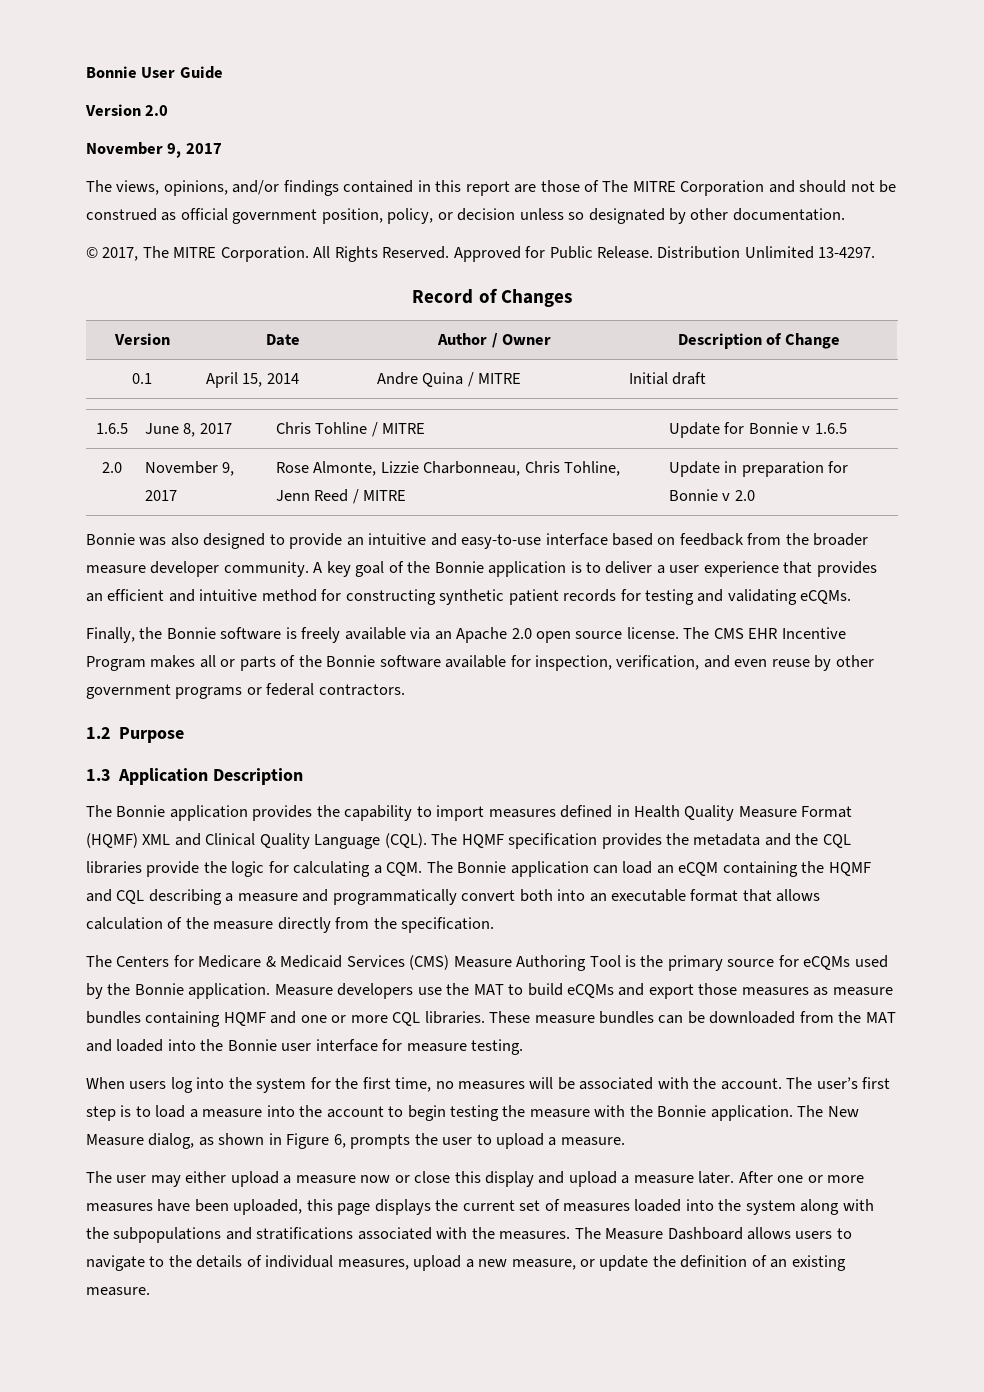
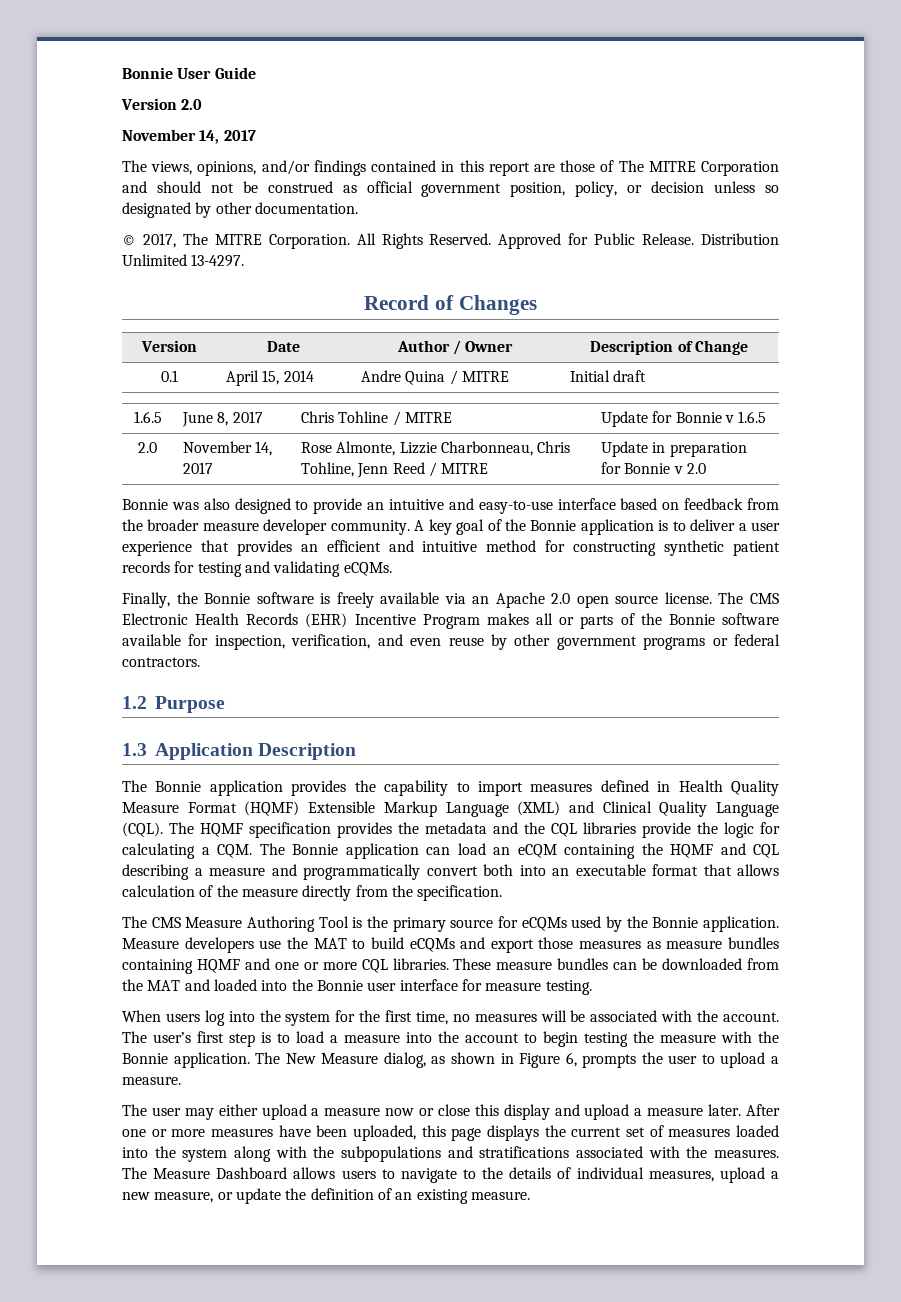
[167,143,182,158] 9, -> [199,130,220,144] 14,
[222,462,235,476] 9, -> [255,441,273,456] 14,
[748,628,778,639] EHR -> [122,613,348,628] Electronic Health Records (EHR)
[142,834,171,845] XML -> [308,801,561,817] Extensible Markup Language (XML)
[116,955,450,970] Centers for Medicare & Medicaid Services (CMS) -> [151,917,181,928] CMS

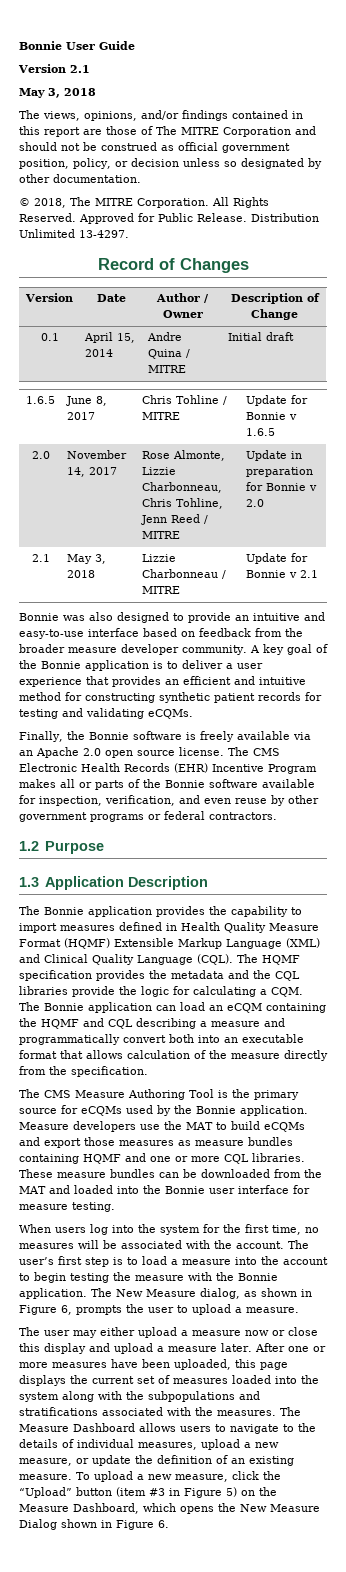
[181,99,203,110] [122,129,256,144] 2.0 // November 14, 2017 -> [70,65,90,73] [19,88,96,98] 2.1 // May 3, 2018
[142,233,176,248] 2017, -> [34,198,66,208] 2018,
(706, 468) none -> [31,554,50,562] [67,554,107,564] [67,570,96,578] [142,554,177,562] [142,569,227,579] [142,586,181,594] [246,553,309,564] [246,570,319,578] // 2.1 | May 3, 2018 | Lizzie Charbonneau / MITRE | Update for Bonnie v 2.1
(530, 1195) none -> [76,1471,281,1482] [19,1487,277,1498] [19,1503,320,1514] [19,1519,169,1530] To upload a new measure, click the “Upload” button (item #3 in Figure 5) on the Measure Dashboard, which opens the New Measure Dialog shown in Figure 6.

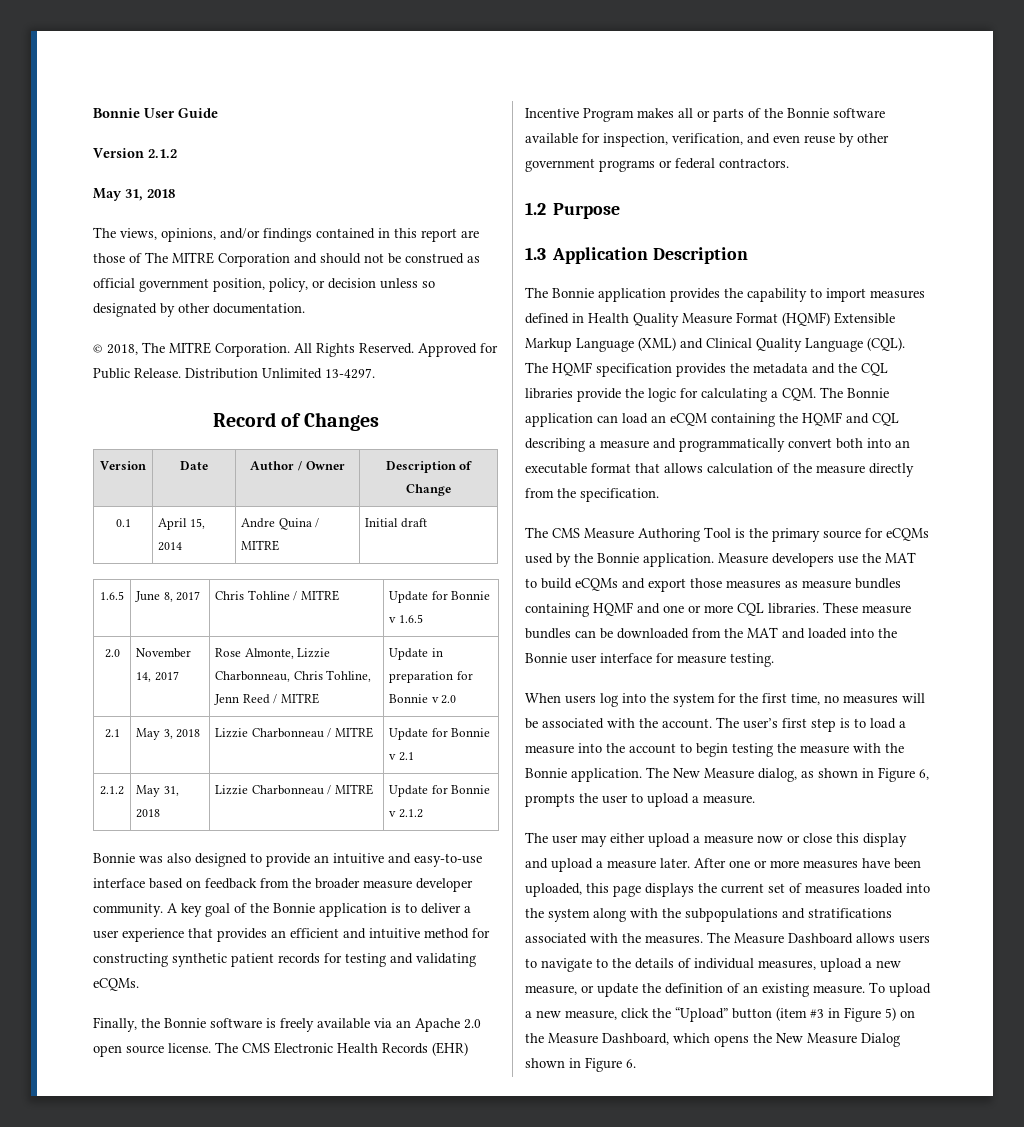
[70,65,90,73] [19,88,60,98] 2.1 // May 3, -> [148,149,177,158] [93,188,143,201] 2.1.2 // May 31,
(319, 574) none -> [100,786,124,795] [136,785,179,797] [136,809,161,818] [215,784,373,795] [389,785,491,797] [389,809,423,818] // 2.1.2 | May 31, 2018 | Lizzie Charbonneau / MITRE | Update for Bonnie v 2.1.2

